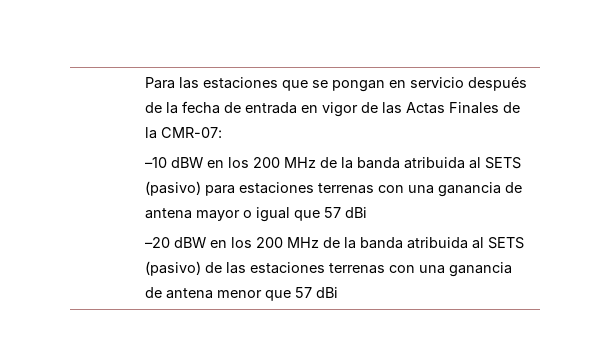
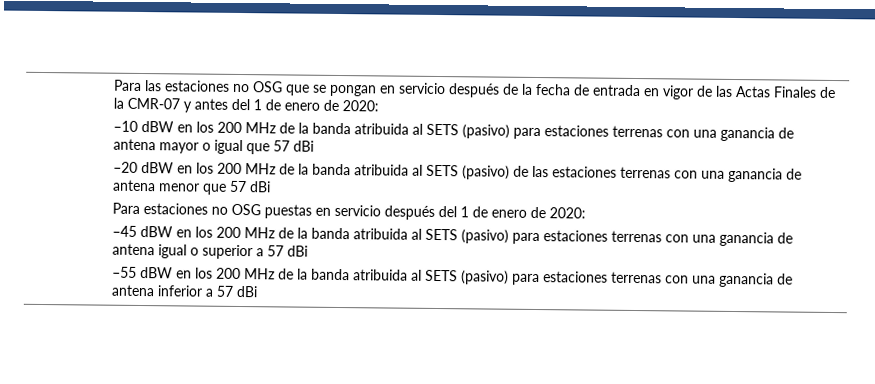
(279, 83) none -> [233,81,284,93] no OSG
[161,127,223,138] CMR-07: -> [127,97,380,113] CMR-07 y antes del 1 de enero de 2020:
(339, 292) none -> [112,202,587,220] [112,225,794,247] [112,243,309,260] [112,266,794,288] [111,284,259,298] // Para estaciones no OSG puestas en servicio después del 1 de enero de 2020: // –45 dBW en los 200 MHz de la banda atribuida al SETS (pasivo) para estaciones terrenas con una ganancia de antena igual o superior a 57 dBi // –55 dBW en los 200 MHz de la banda atribuida al SETS (pasivo) para estaciones terrenas con una ganancia de antena inferior a 57 dBi

